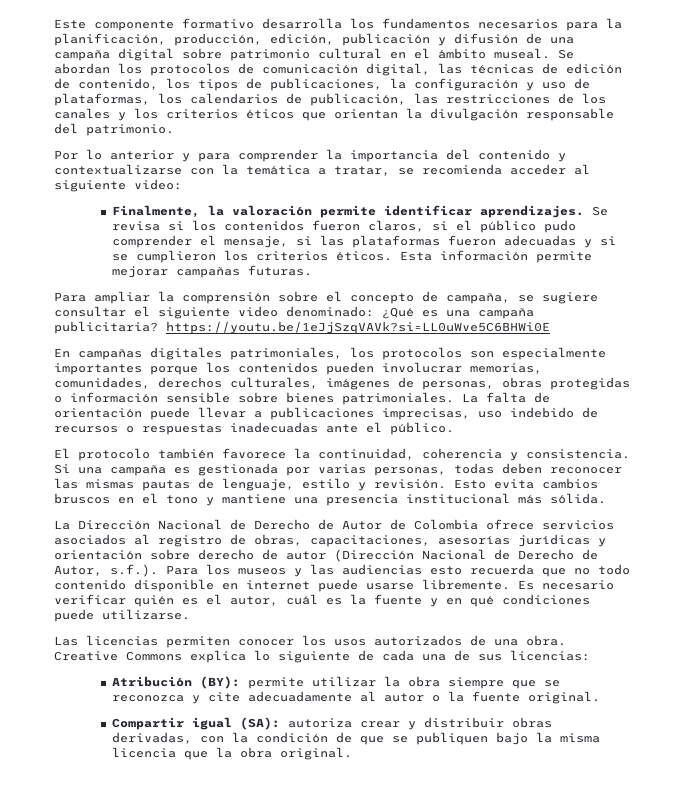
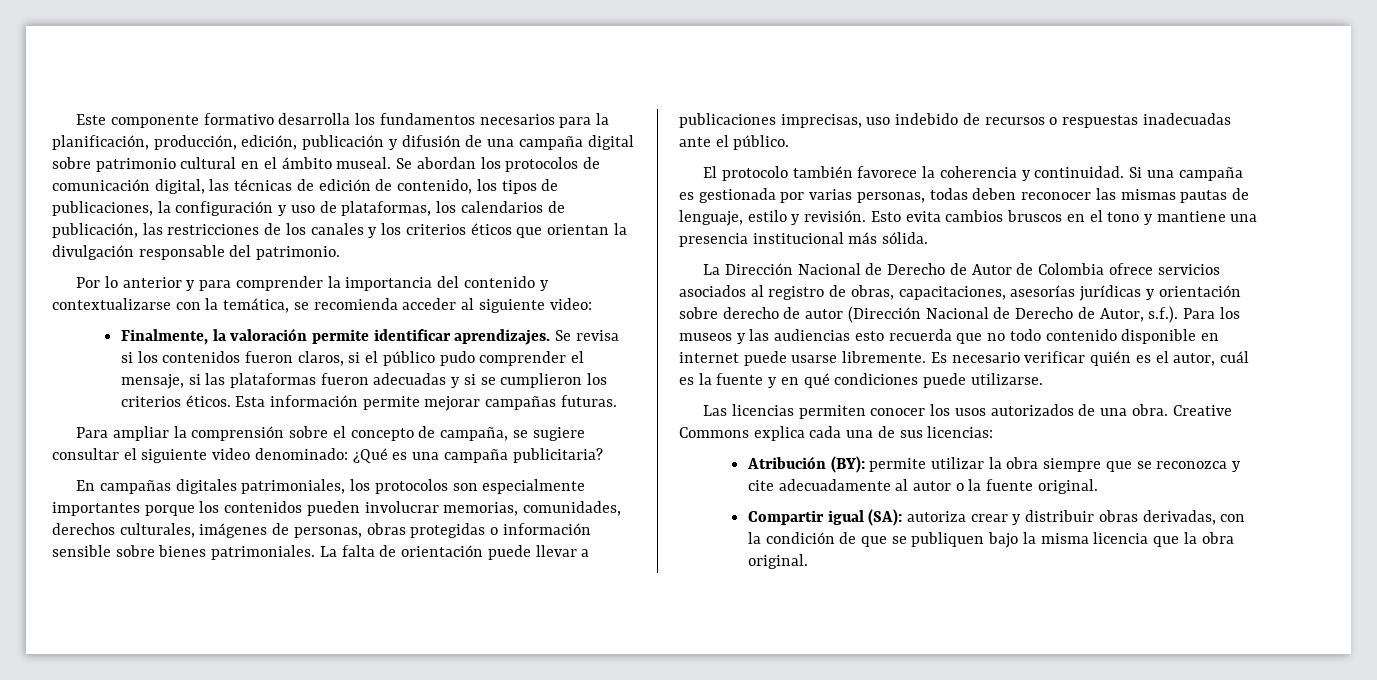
[246,165,390,176] temática a tratar, -> [223,298,290,313] temática,
[166,321,550,334] https://youtu.be/1eJjSzqVAVk?si=LL0uWve5C6BHWi0E -> (603, 455) none
[318,448,414,460] continuidad, -> (936, 172) none
[526,449,630,459] consistencia. -> [1034,166,1125,178] continuidad.
[254,650,374,663] lo siguiente de -> (805, 433) none

